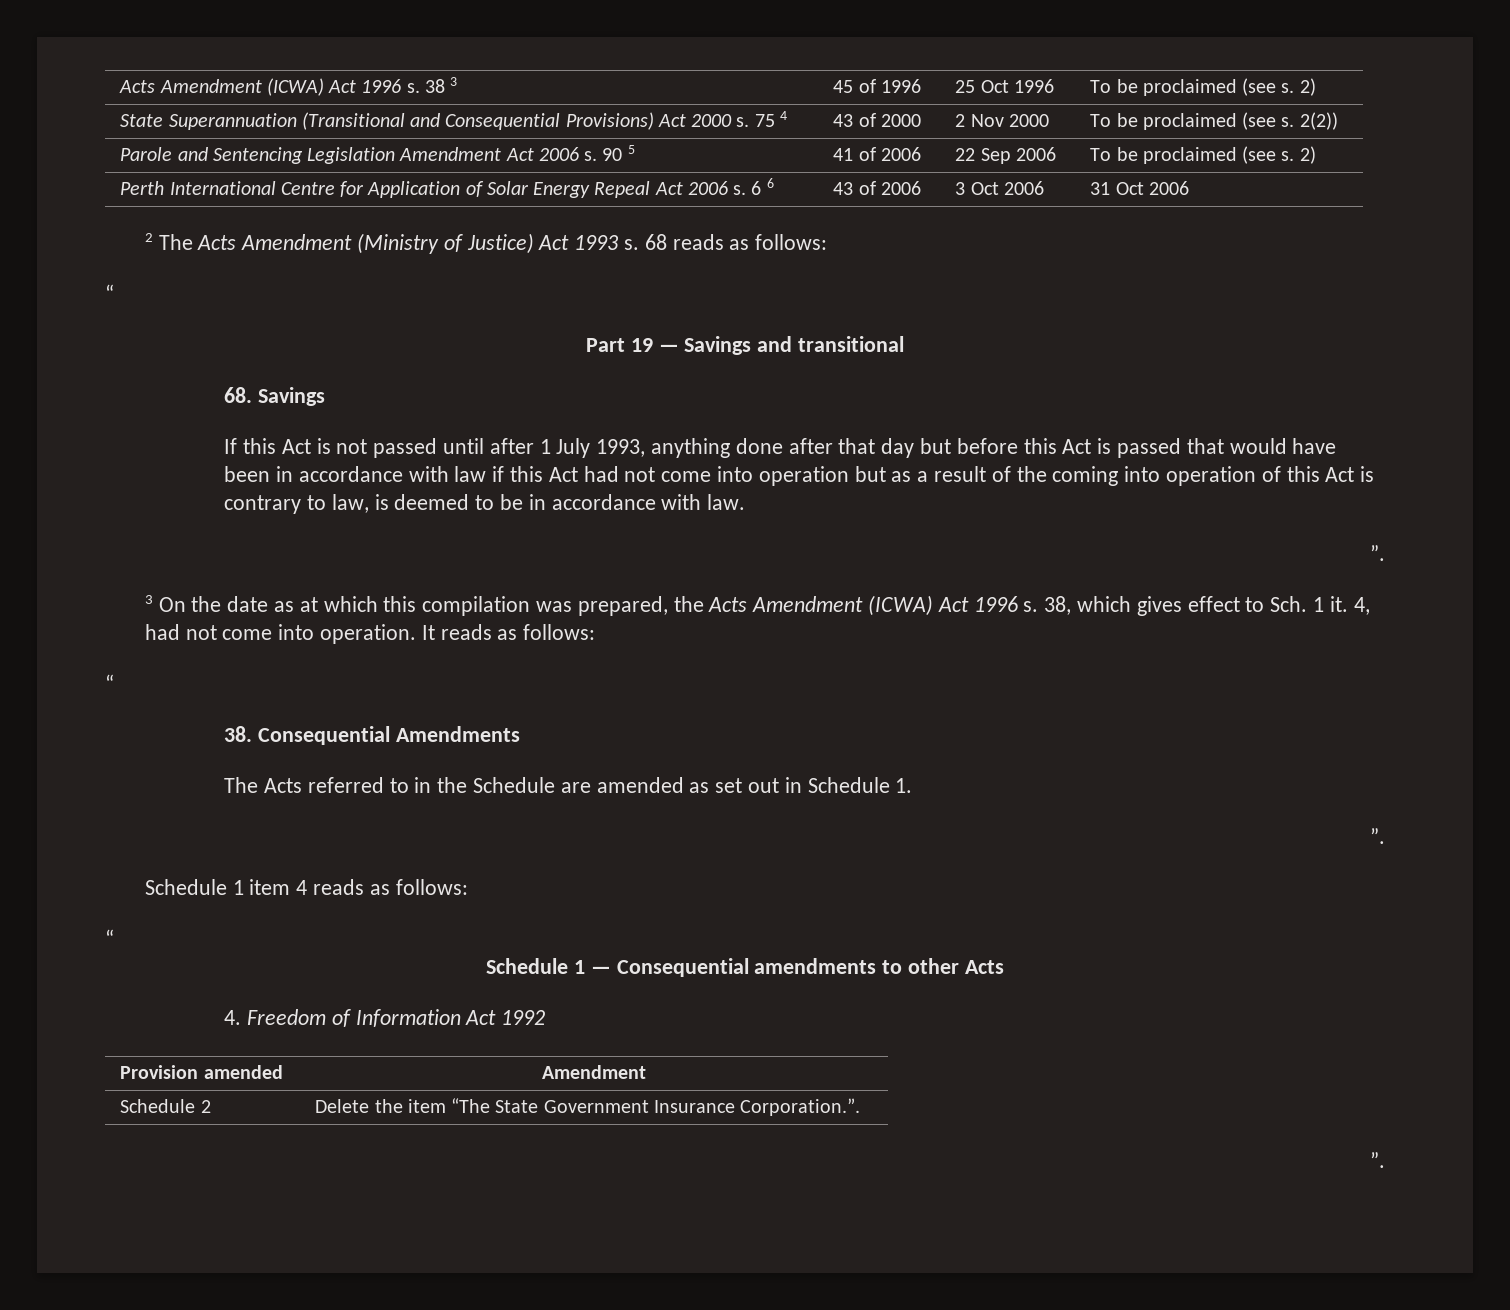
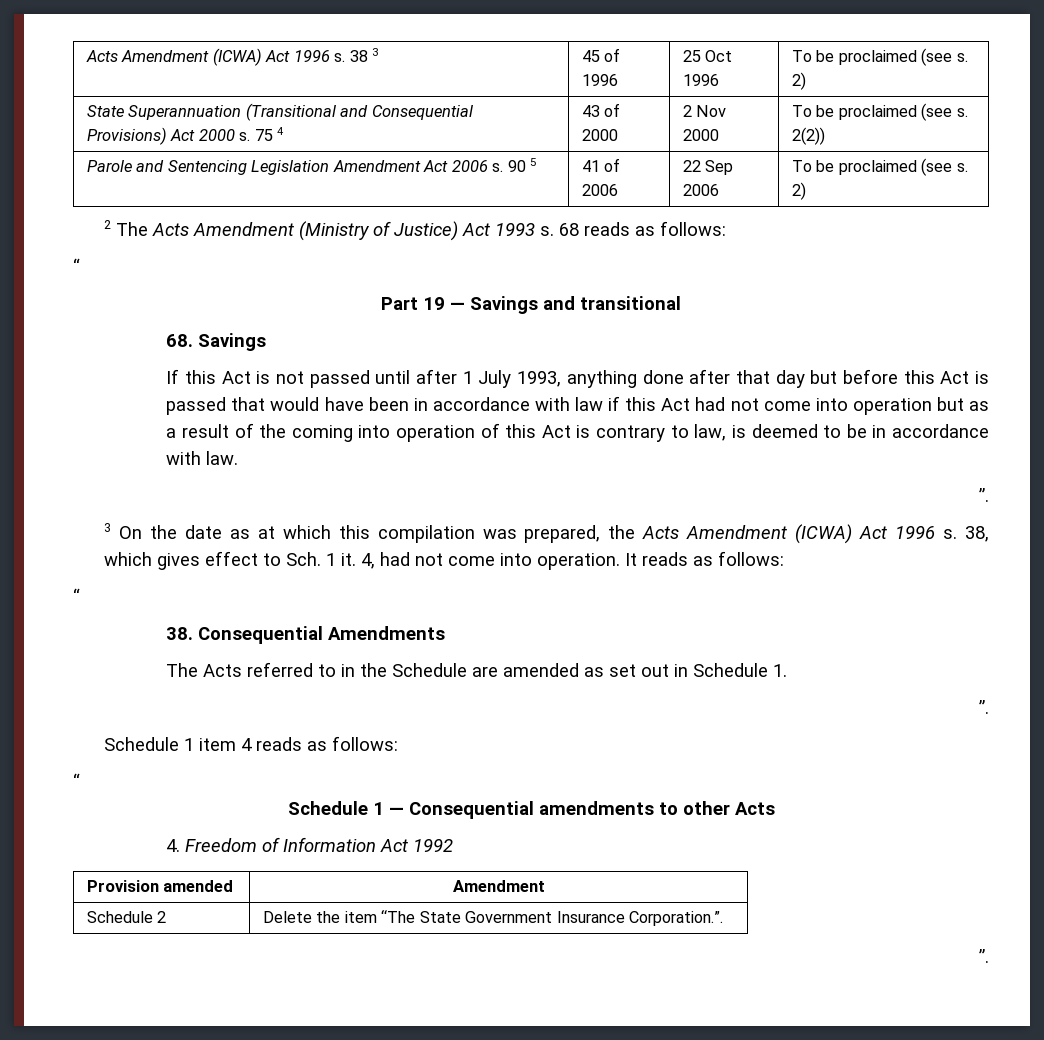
[120,178,774,198] [833,181,921,195] [955,181,1044,195] [1090,181,1189,195] // Perth International Centre for Application of Solar Energy Repeal Act 2006 s. 6 6 | 43 of 2006 | 3 Oct 2006 | 31 Oct 2006 -> (806, 191) none

